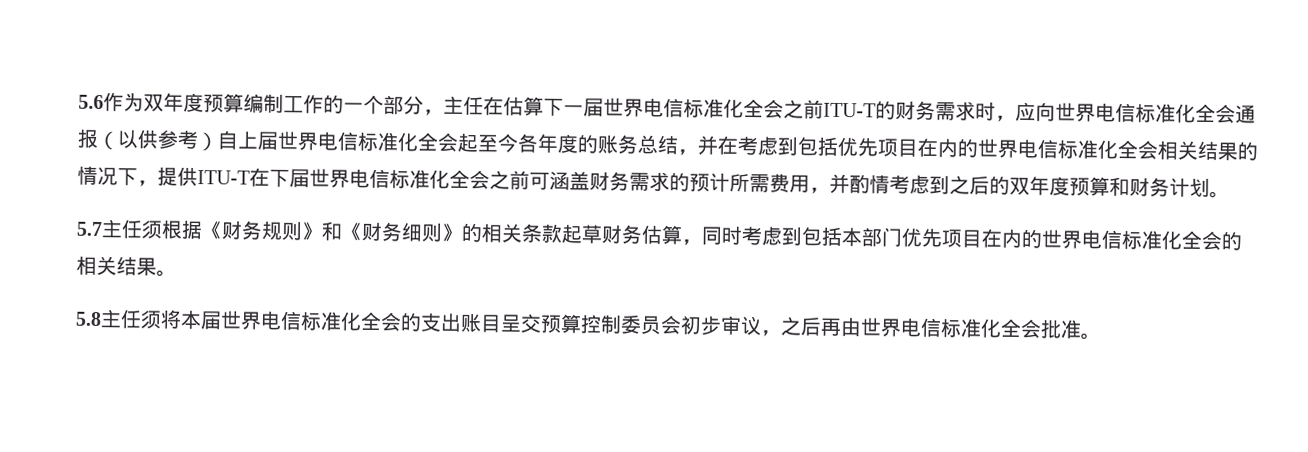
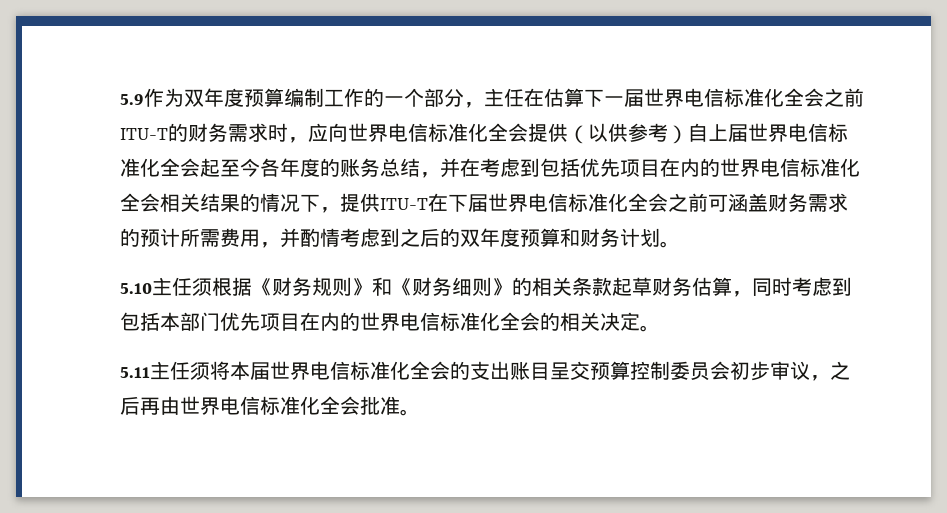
[78,94,104,110] 5.6 -> [120,94,144,105] 5.9
[1235,105,1256,124] [77,128,99,148] 通报 -> [528,123,568,142] 提供
[76,221,103,237] 5.7 -> [120,283,152,294] 5.10
[116,256,177,277] [75,311,102,327] 结果。 // 5.8 -> [600,312,660,332] [120,367,150,378] 决定。 // 5.11

